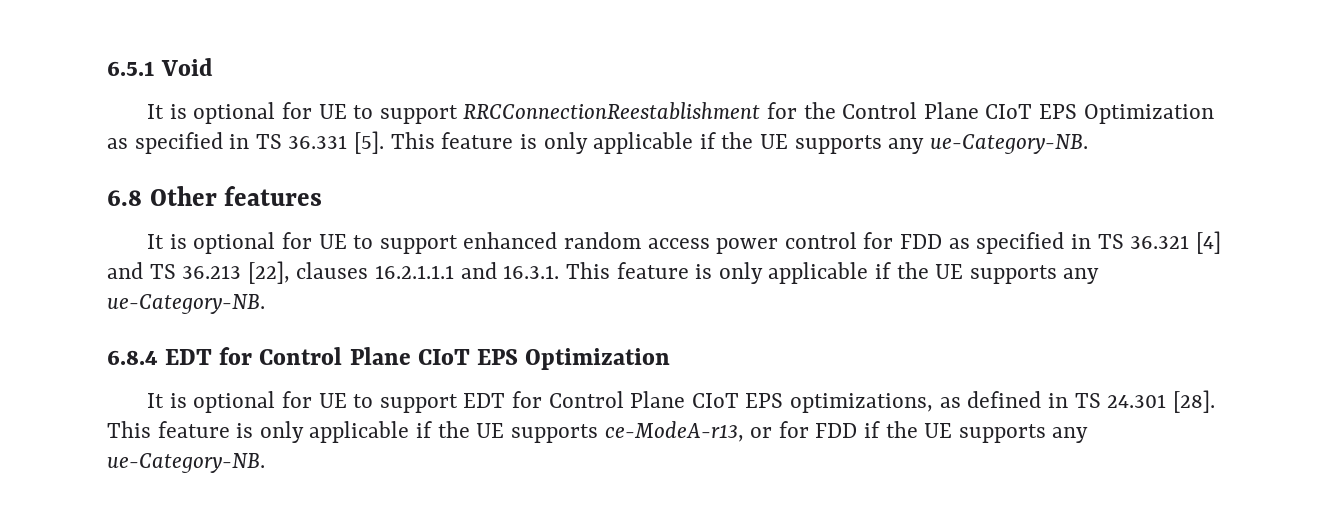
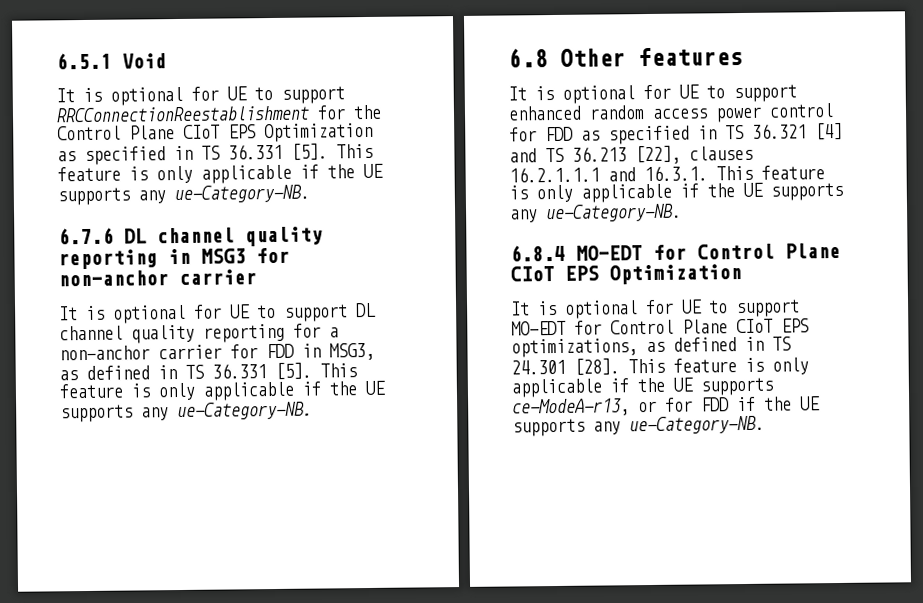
(1088, 144) none -> [58,226,323,247] [58,247,290,270] [58,269,257,287] [59,302,376,324] [59,323,339,344] [59,342,375,361] [59,362,357,381] [59,380,385,401] [60,401,313,423] // 6.7.6 DL channel quality reporting in MSG3 for non-anchor carrier // It is optional for UE to support DL channel quality reporting for a non-anchor carrier for FDD in MSG3, as defined in TS 36.331 [5]. This feature is only applicable if the UE supports any ue-Category-NB.
[165,349,213,365] EDT -> [576,245,643,261] MO-EDT
[463,393,506,408] EDT -> [511,320,566,336] MO-EDT

